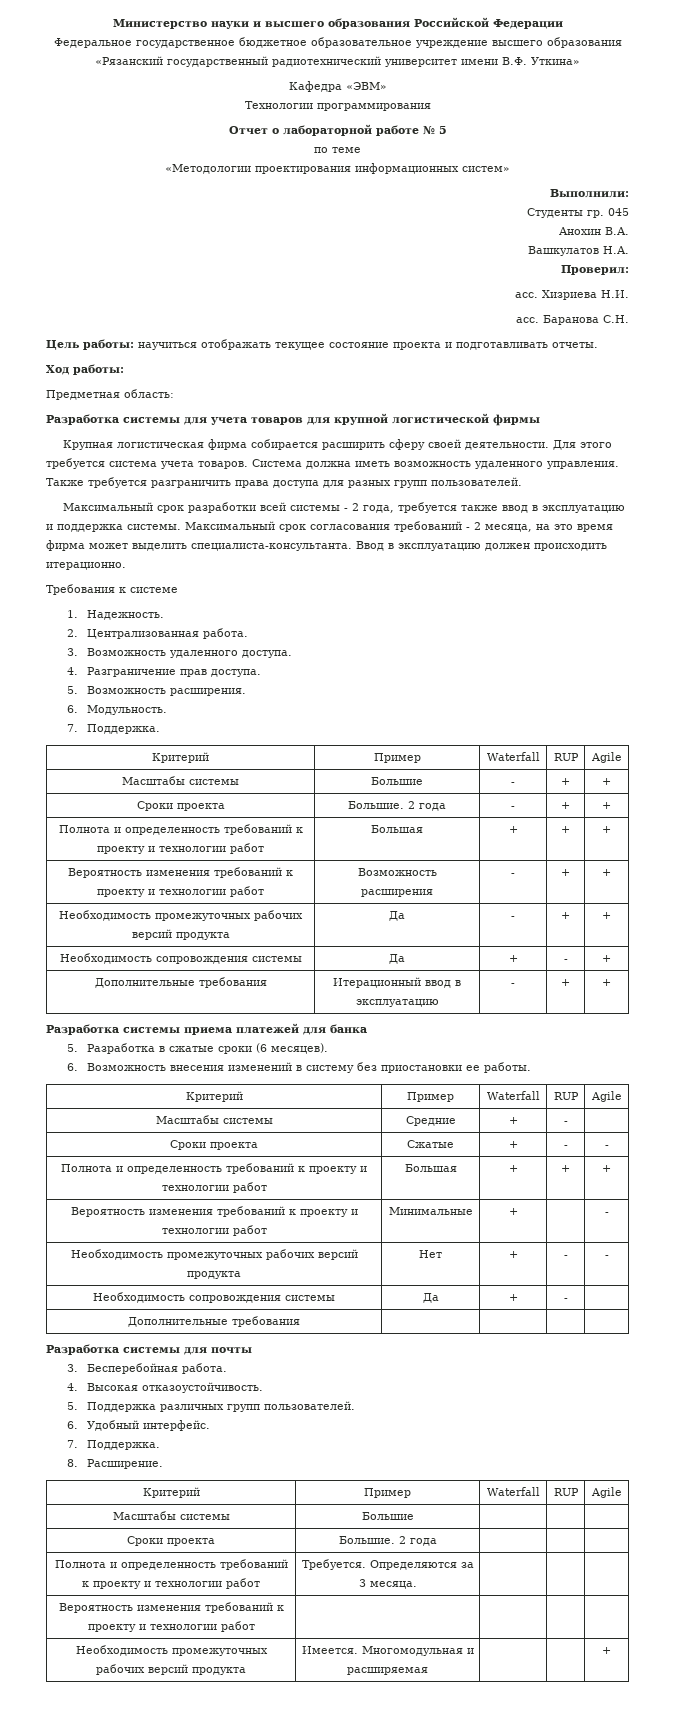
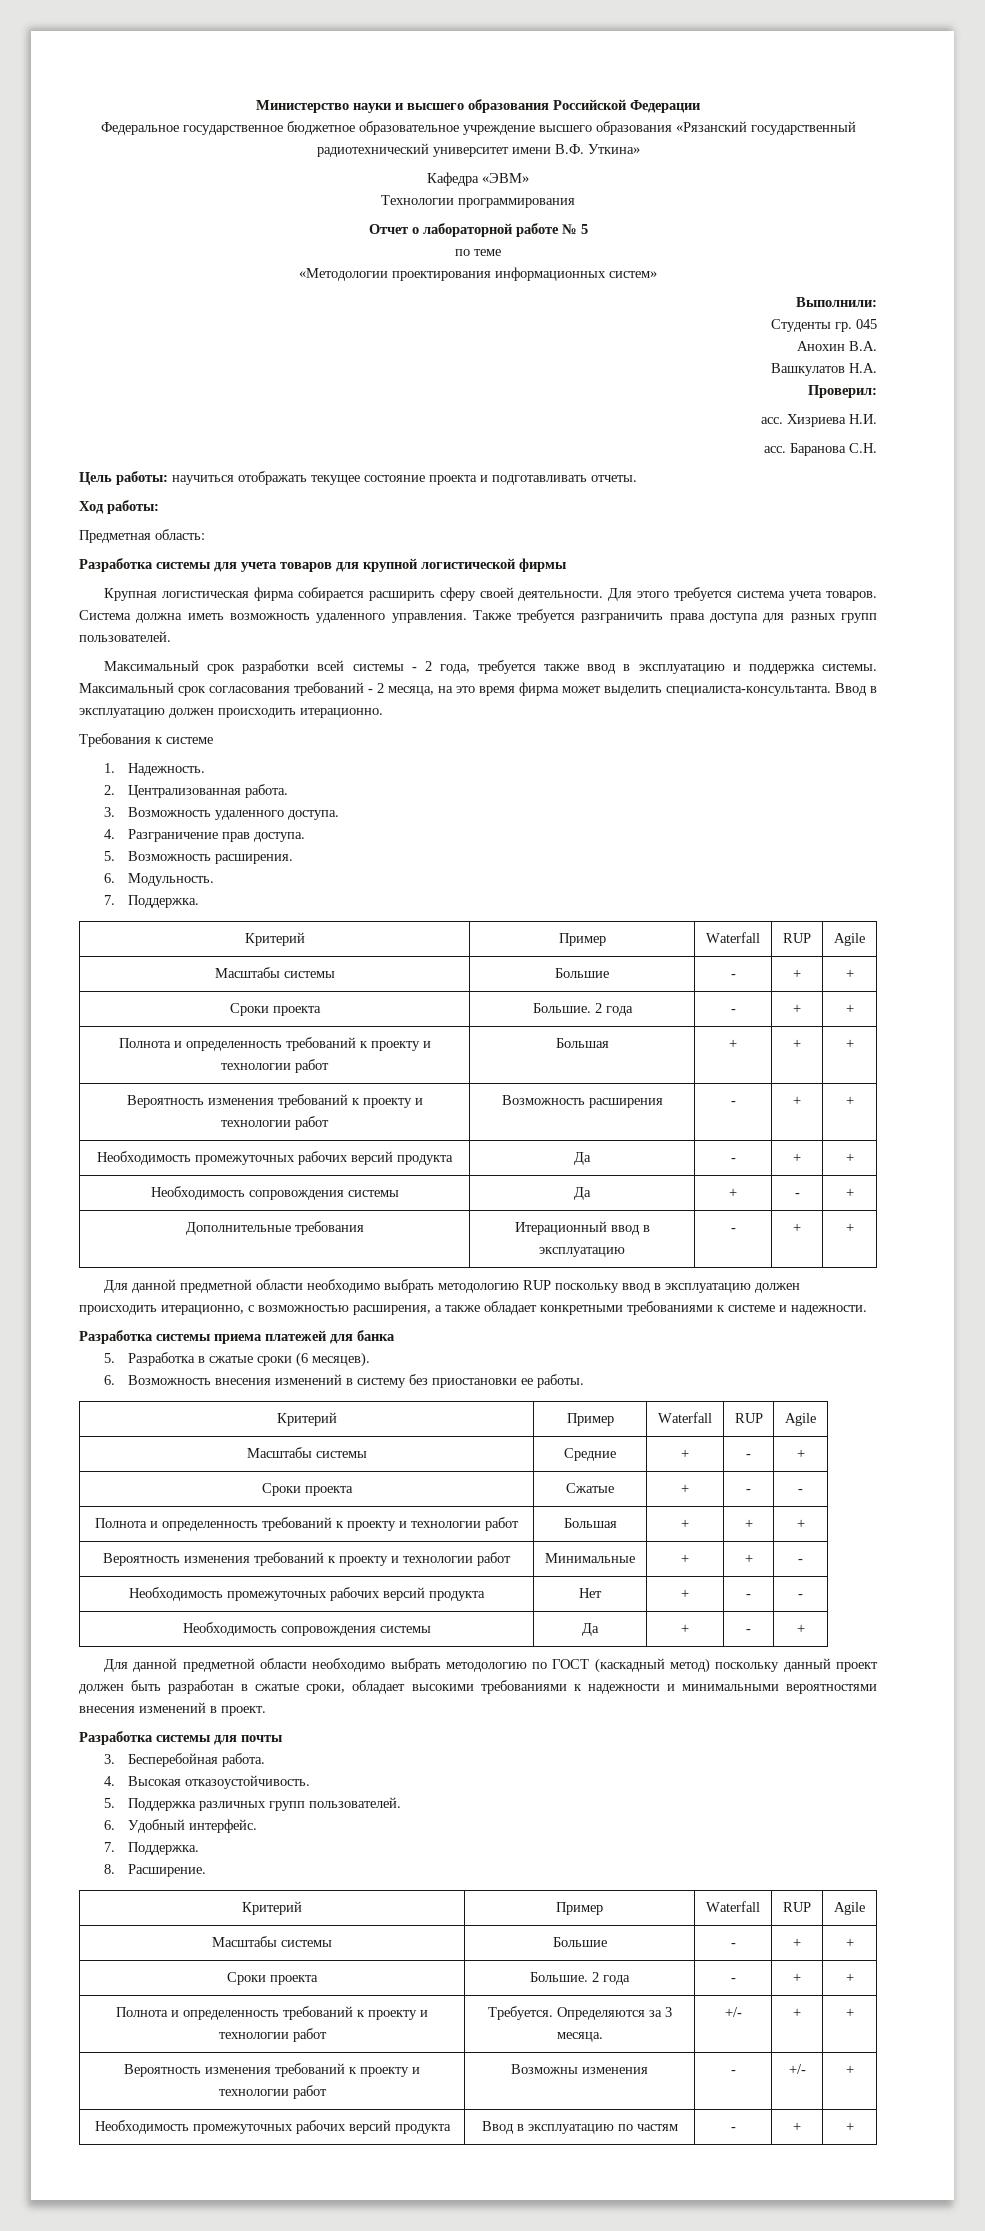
(611, 982) none -> [103,1279,800,1293] [79,1301,867,1315] // Для данной предметной области необходимо выбрать методологию RUP поскольку ввод в эксплуатацию должен происходить итерационно, с возможностью расширения, а также обладает конкретными требованиями к системе и надежности.
(568, 1122) none -> [796,1449,805,1458] +
(518, 1211) none -> [744,1554,753,1563] +
[128,1316,300,1327] // Дополнительные требования | | | | -> [796,1624,805,1633] [103,1658,878,1673] [79,1680,878,1694] [79,1702,266,1716] + // Для данной предметной области необходимо выбрать методологию по ГОСТ (каскадный метод) поскольку данный проект должен быть разработан в сжатые сроки, обладает высокими требованиями к надежности и минимальными вероятностями внесения изменений в проект.
[127,1536,215,1546] [338,1536,437,1546] | | // Сроки проекта | Большие. 2 года | | | -> [730,1943,736,1947] [793,1938,801,1947] [845,1938,854,1947] [227,1972,318,1985] [530,1972,630,1985] [730,1978,736,1982] [793,1973,801,1982] [845,1973,854,1982] - | + | + // Сроки проекта | Большие. 2 года | - | + | +
[58,1602,284,1613] [87,1621,255,1632] [75,1645,268,1656] [96,1664,246,1675] [301,1646,474,1656] [347,1667,428,1675] [602,1647,611,1654] | | // Вероятность изменения требований к проекту и технологии работ | | | | // Необходимость промежуточных рабочих версий продукта | Имеется. Многомодульная и расширяемая | | | + -> [724,2007,742,2017] [793,2008,801,2017] [845,2008,854,2017] [123,2063,420,2077] [218,2085,327,2099] [511,2064,648,2074] [730,2070,736,2074] [788,2064,806,2074] [845,2065,854,2074] [94,2120,451,2134] [481,2121,678,2134] [730,2127,736,2131] [793,2122,801,2131] [845,2122,854,2131] +/- | + | + // Вероятность изменения требований к проекту и технологии работ | Возможны изменения | - | +/- | + // Необходимость промежуточных рабочих версий продукта | Ввод в эксплуатацию по частям | - | + | +

